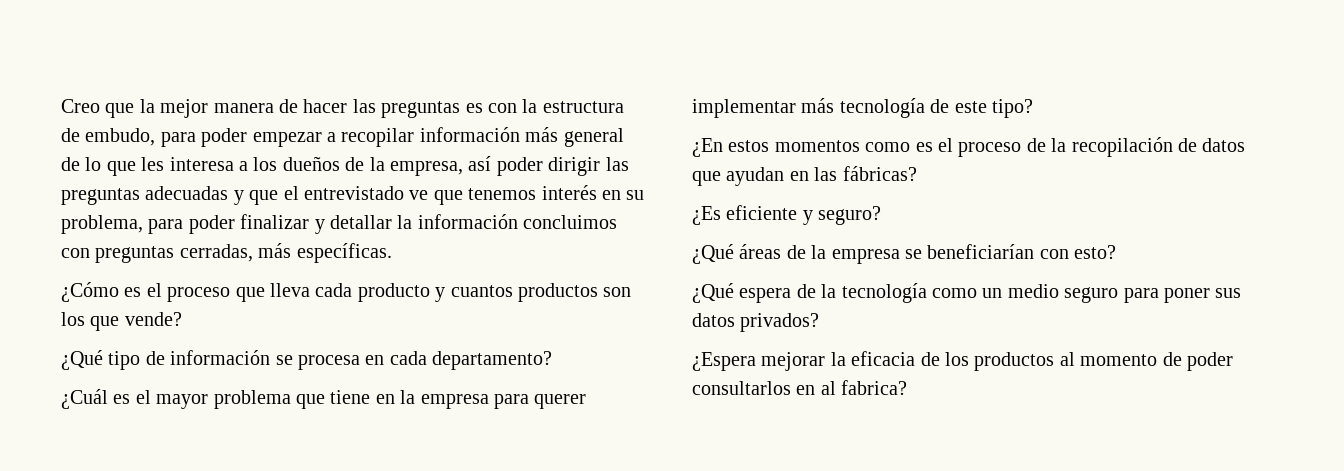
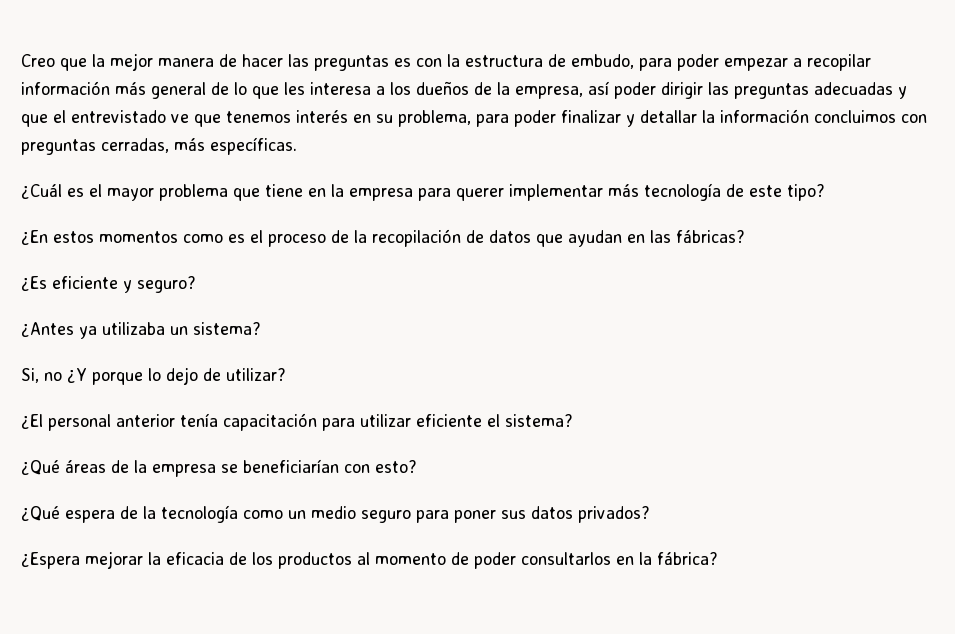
[61,282,632,302] [61,312,182,331] [61,350,553,370] // ¿Cómo es el proceso que lleva cada producto y cuantos productos son los que vende? // ¿Qué tipo de información se procesa en cada departamento? -> (297, 146) none
(882, 215) none -> [21,322,261,339] [21,367,286,385] [21,413,573,431] // ¿Antes ya utilizaba un sistema? // Si, no ¿Y porque lo dejo de utilizar? // ¿El personal anterior tenía capacitación para utilizar eficiente el sistema?
[820,380,908,395] al fabrica? -> [639,552,718,565] la fábrica?

